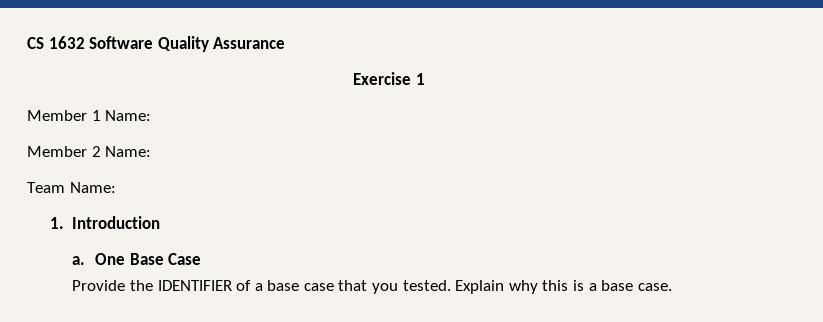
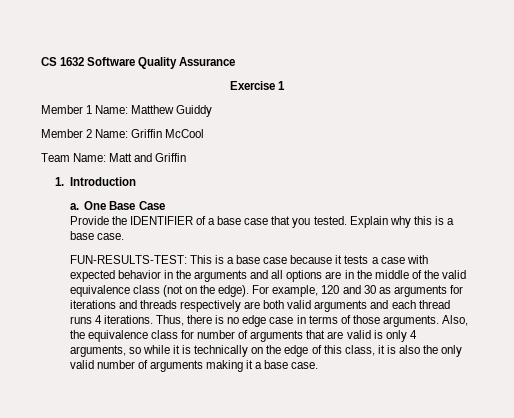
(152, 115) none -> [131,105,213,117] Matthew Guiddy
(152, 151) none -> [131,129,205,138] Griffin McCool
(116, 187) none -> [109,153,187,162] Matt and Griffin
(672, 287) none -> [69,255,428,264] [69,270,467,282] [69,285,463,297] [69,300,450,312] [69,315,469,327] [69,330,417,342] [69,345,463,357] [69,360,319,372] // FUN-RESULTS-TEST: This is a base case because it tests a case with expected behavior in the arguments and all options are in the middle of the valid equivalence class (not on the edge). For example, 120 and 30 as arguments for iterations and threads respectively are both valid arguments and each thread runs 4 iterations. Thus, there is no edge case in terms of those arguments. Also, the equivalence class for number of arguments that are valid is only 4 arguments, so while it is technically on the edge of this class, it is also the only valid number of arguments making it a base case.

